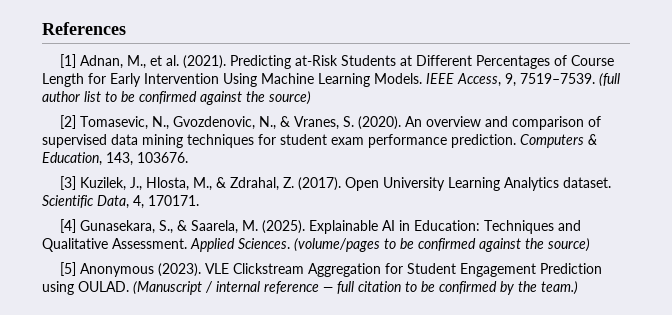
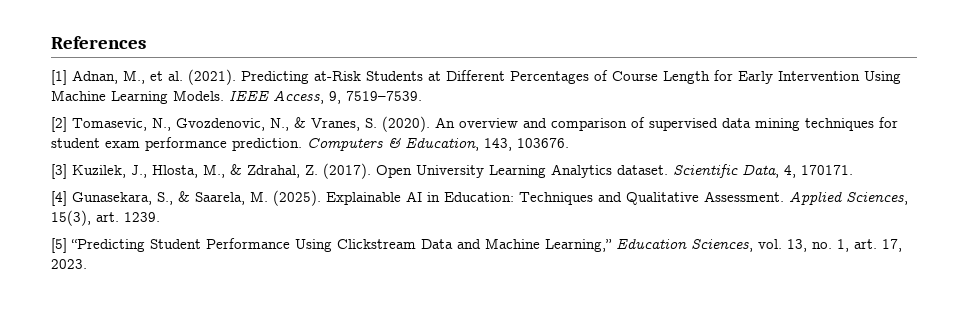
[599,73,620,87] [42,91,311,105] (full author list to be confirmed against the source) -> (422, 96) none
[238,238,590,252] [60,262,603,277] [42,281,578,295] Sciences. (volume/pages to be confirmed against the source) // [5] Anonymous (2023). VLE Clickstream Aggregation for Student Engagement Prediction using OULAD. (Manuscript / internal reference — full citation to be confirmed by the team.) -> [846,192,908,205] [51,210,160,226] [51,238,902,253] [51,259,87,269] Sciences, 15(3), art. 1239. // [5] “Predicting Student Performance Using Clickstream Data and Machine Learning,” Education Sciences, vol. 13, no. 1, art. 17, 2023.

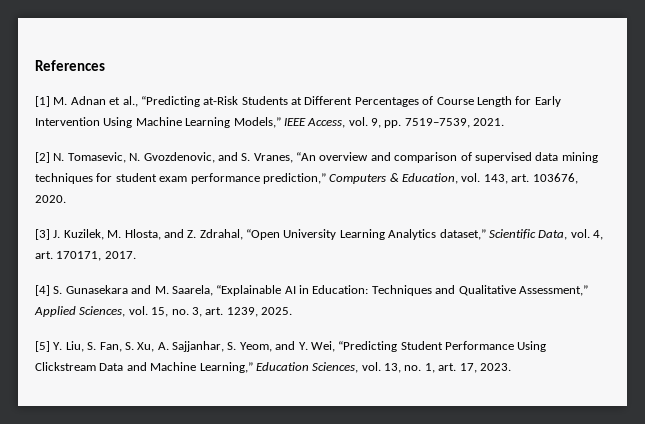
[72,69,309,85] Adnan, M., et al. (2021). Predicting -> [53,96,200,107] M. Adnan et al., “Predicting
[173,90,224,101] Models. -> [233,117,281,128] Models,”
[329,91,422,104] [51,116,455,132] 9, 7519–7539. // [2] Tomasevic, N., Gvozdenovic, N., & Vranes, S. (2020). An -> [348,117,505,128] [35,152,316,163] vol. 9, pp. 7519–7539, 2021. // [2] N. Tomasevic, N. Gvozdenovic, and S. Vranes, “An
[232,138,302,151] prediction. -> [262,173,326,184] prediction,”
[484,138,569,151] [51,163,412,179] 143, 103676. // [3] Kuzilek, J., Hlosta, M., & Zdrahal, Z. (2017). Open -> [461,173,578,184] [35,195,66,203] [35,229,280,240] vol. 143, art. 103676, 2020. // [3] J. Kuzilek, M. Hlosta, and Z. Zdrahal, “Open
[617,165,668,175] dataset. -> [439,229,486,240] dataset,”
[784,165,853,178] [51,190,401,206] 4, 170171. // [4] Gunasekara, S., & Saarela, M. (2025). Explainable -> [570,229,603,240] [35,251,136,261] [35,285,282,296] vol. 4, art. 170171, 2017. // [4] S. Gunasekara and M. Saarela, “Explainable
[704,191,784,202] Assessment. -> [518,285,588,296] Assessment,”
[51,210,160,226] [51,238,67,253] 15(3), art. 1239. // [5] -> [128,306,292,317] [35,341,335,352] vol. 15, no. 3, art. 1239, 2025. // [5] Y. Liu, S. Fan, S. Xu, A. Sajjanhar, S. Yeom, and Y. Wei,

